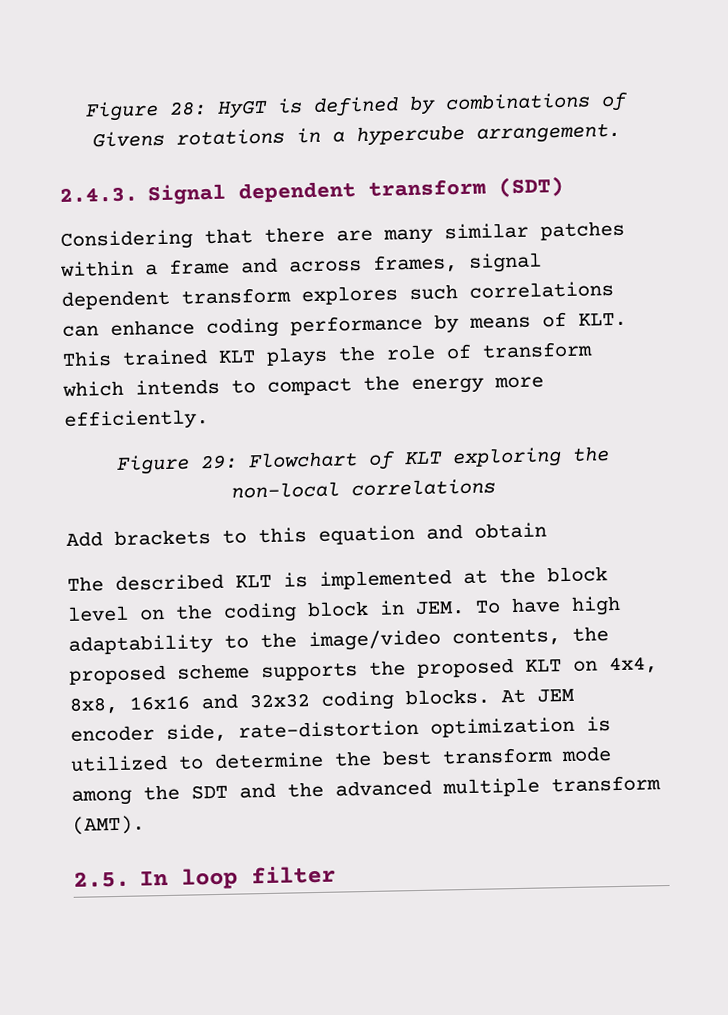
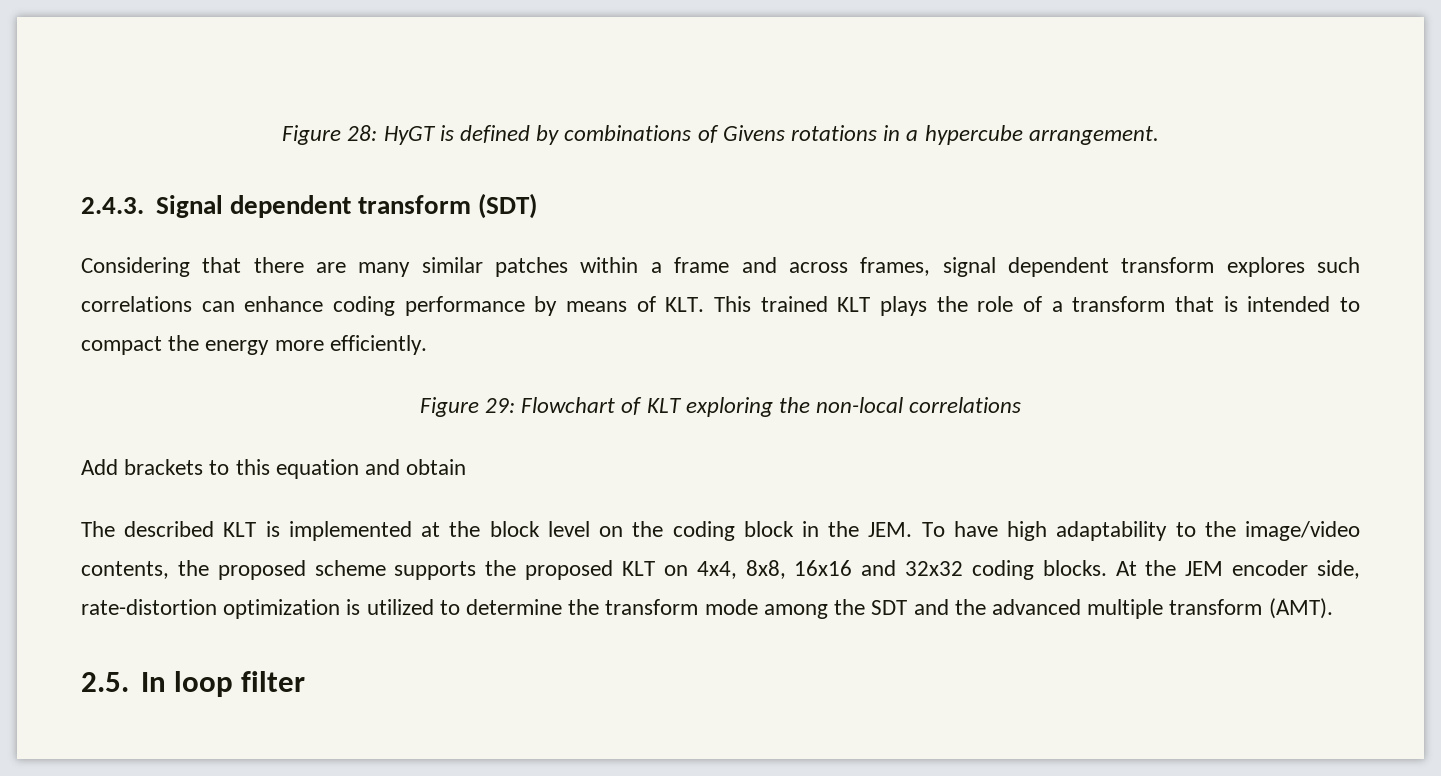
[482,341,593,359] [62,378,220,397] transform which intends -> [1051,296,1331,312] a transform that is intended
(405, 607) none -> [828,521,860,537] the
(526, 696) none -> [1145,560,1177,576] the
[382,749,432,766] best -> (600, 607) none

